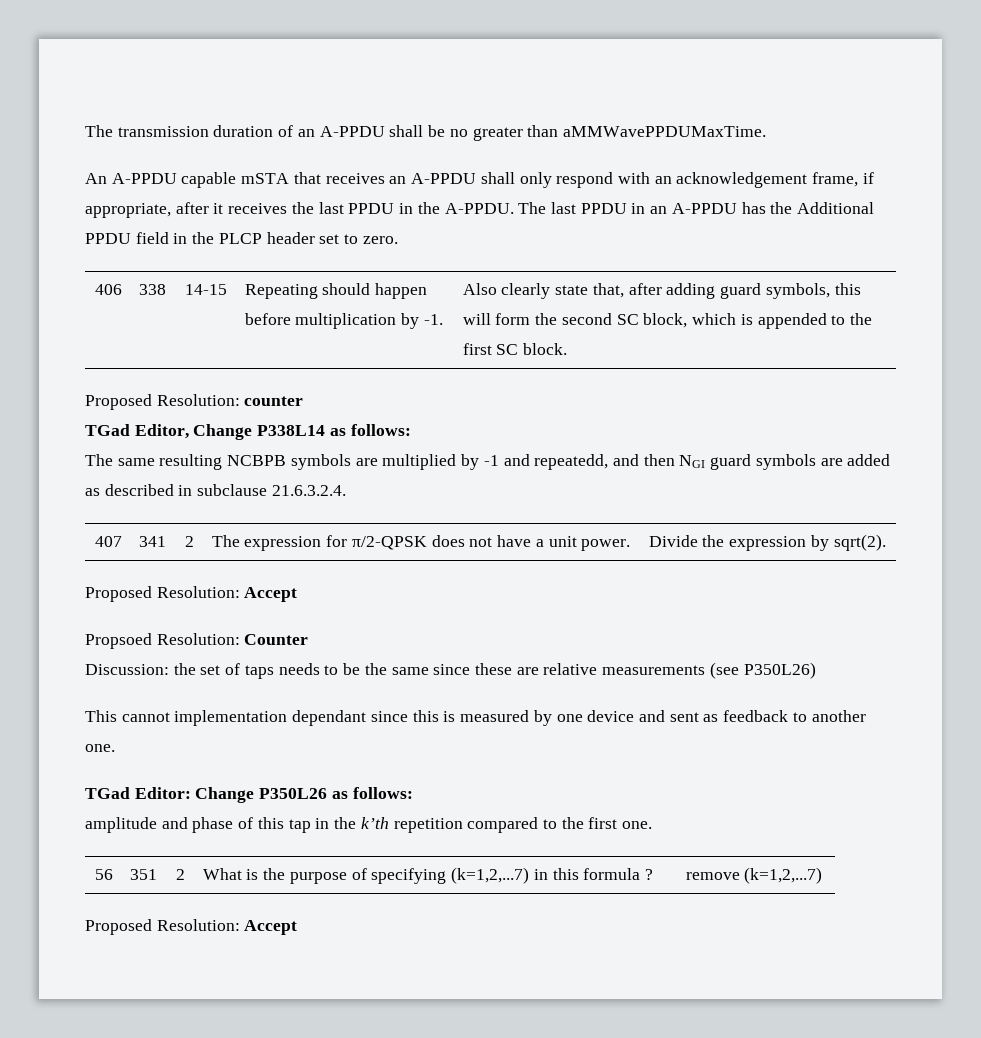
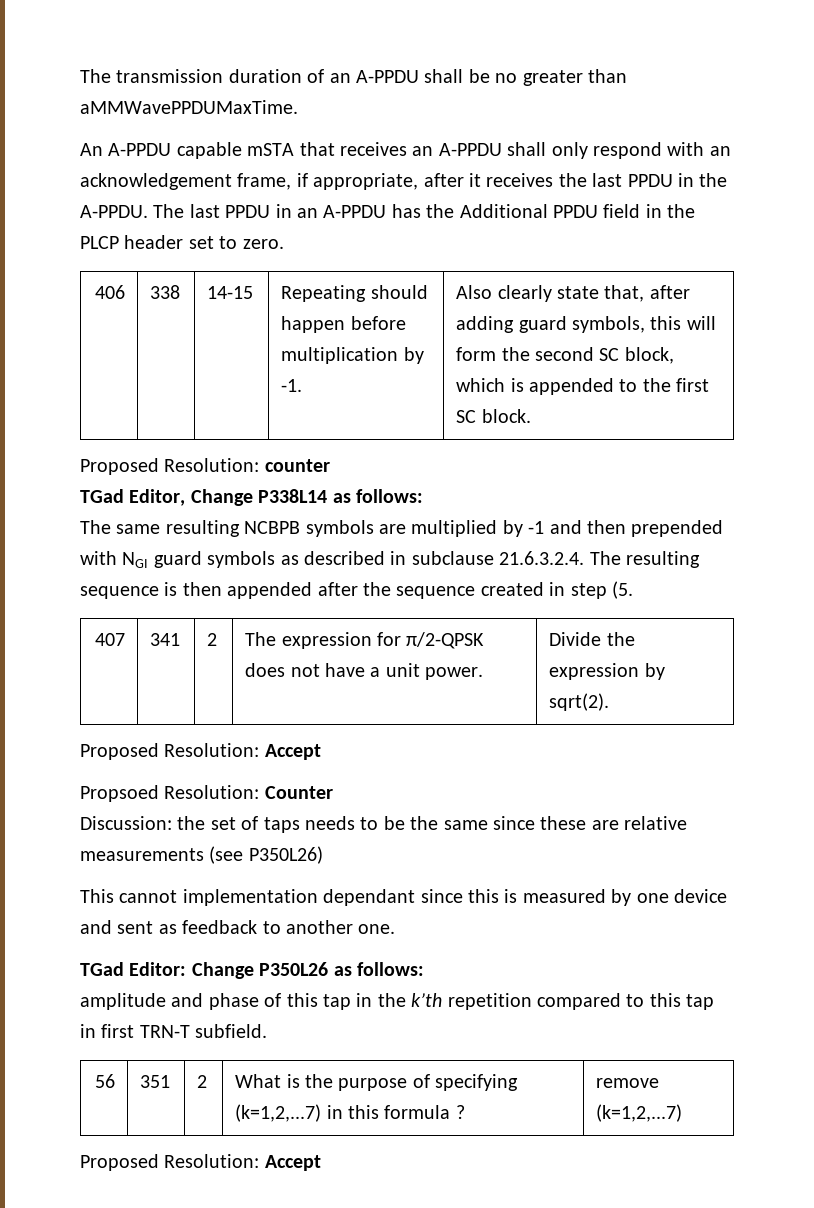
[534,454,675,470] repeatedd, and then -> [586,520,724,537] [80,551,117,565] then prepended with
[820,454,891,466] are added -> (276, 559) none
(346, 490) none -> [589,551,700,568] [80,581,633,599] The resulting sequence is then appended after the sequence created in step (5.
[561,817,653,829] the first one. -> [649,993,715,1010] [80,1024,268,1038] this tap in first TRN-T subfield.

